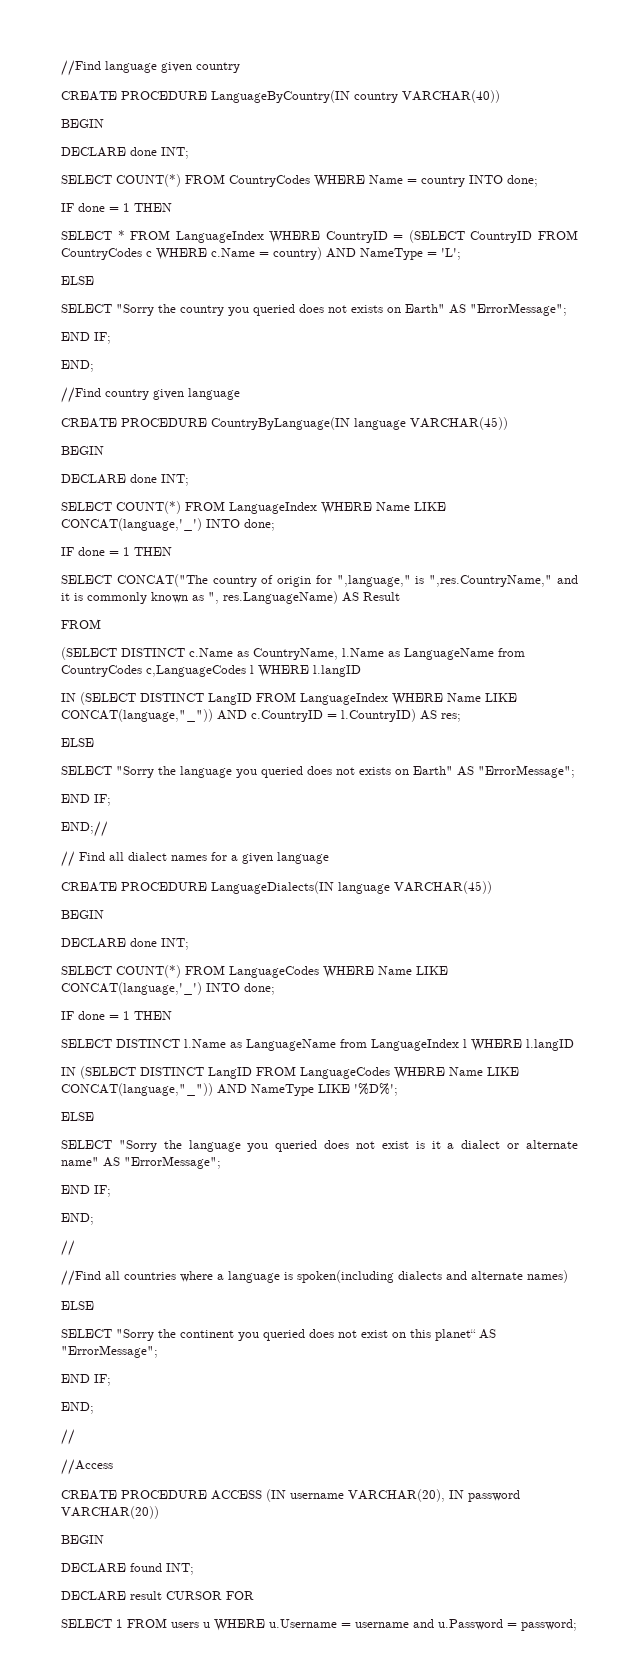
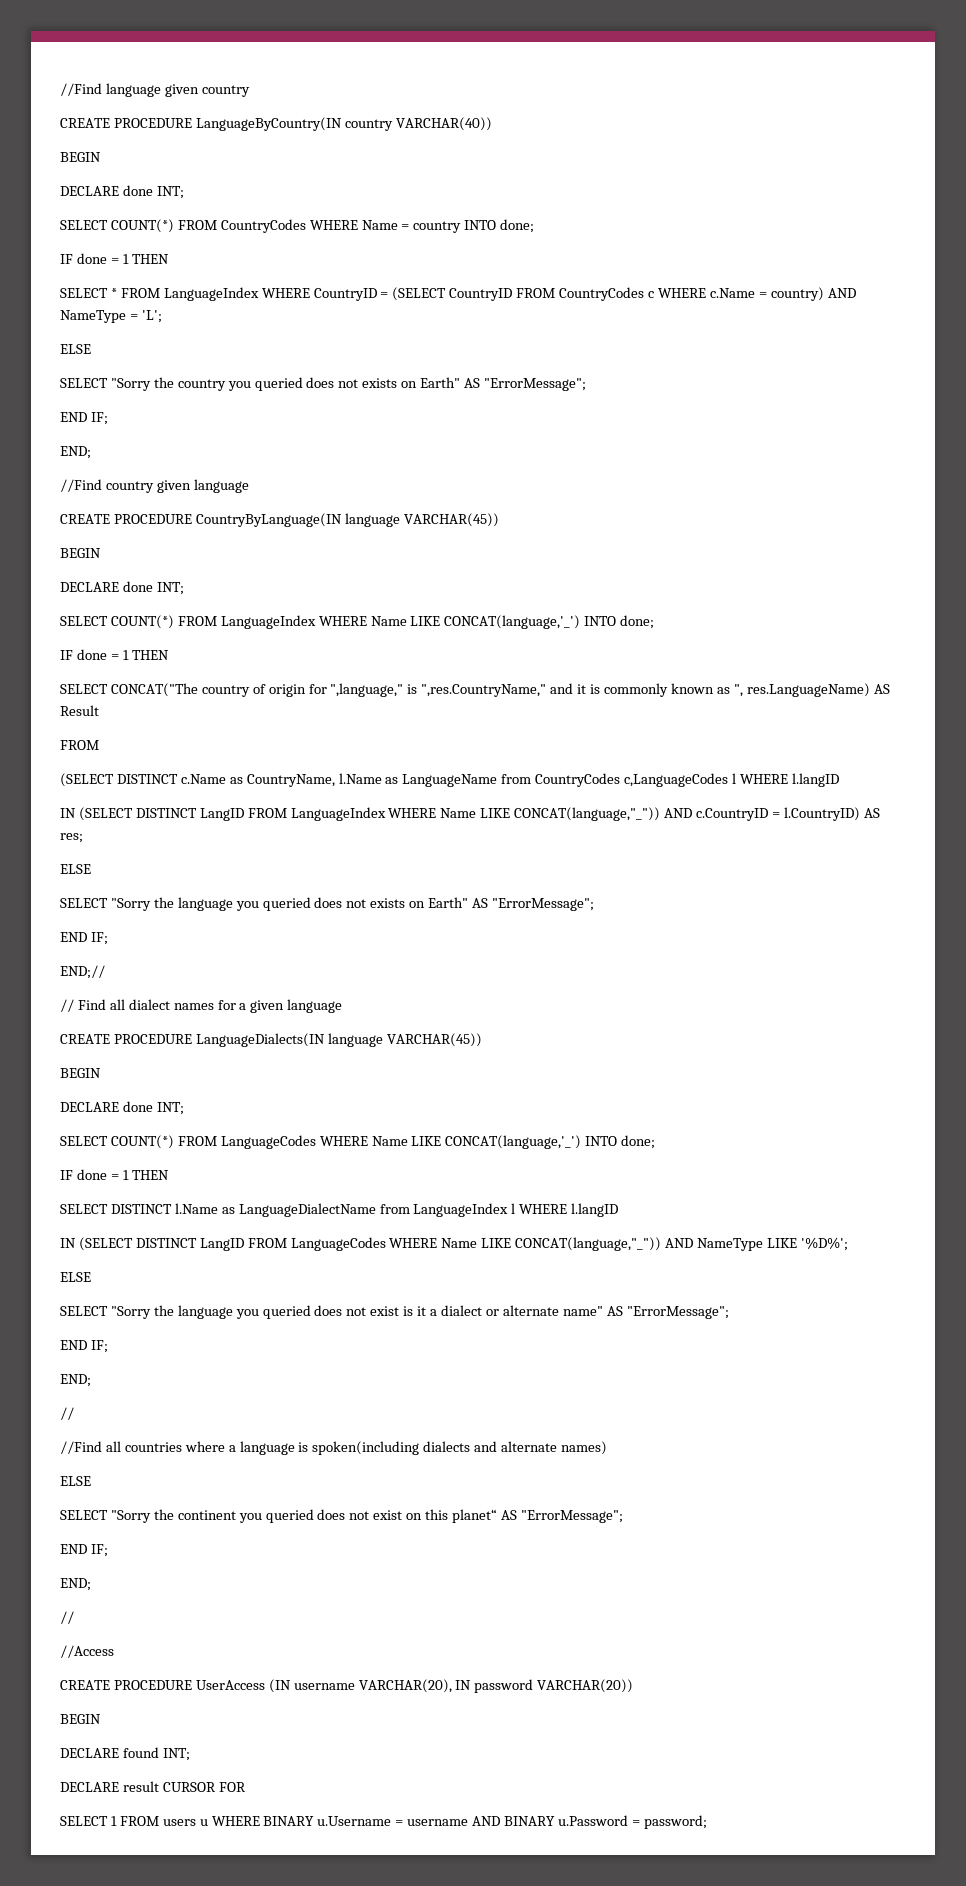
[246,1039,336,1051] LanguageName -> [238,1203,376,1217] LanguageDialectName
[211,1490,262,1500] ACCESS -> [195,1680,265,1690] UserAccess
(265, 1625) none -> [263,1816,315,1826] BINARY
[413,1619,434,1628] and -> [472,1816,556,1826] AND BINARY

